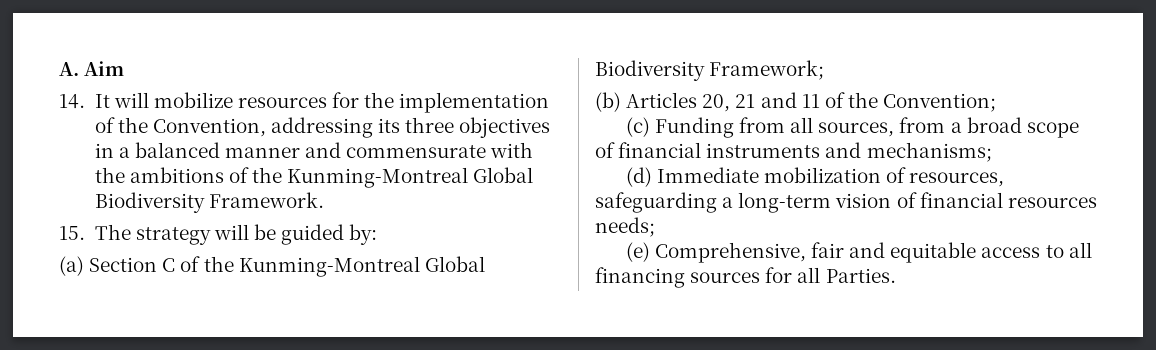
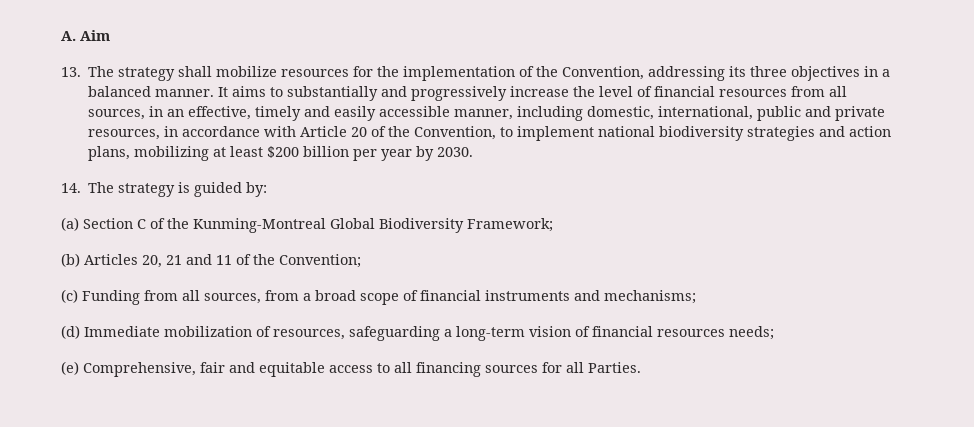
[59,92,149,109] 14. It will -> [61,66,213,81] 13. The strategy shall
[224,142,534,158] [94,167,534,188] [94,192,324,213] [59,224,276,245] manner and commensurate with the ambitions of the Kunming-Montreal Global Biodiversity Framework. // 15. The strategy will be -> [155,86,848,101] [88,106,886,121] [88,126,892,141] [88,146,474,161] [61,182,191,197] manner. It aims to substantially and progressively increase the level of financial resources from all sources, in an effective, timely and easily accessible manner, including domestic, international, public and private resources, in accordance with Article 20 of the Convention, to implement national biodiversity strategies and action plans, mobilizing at least $200 billion per year by 2030. // 14. The strategy is

